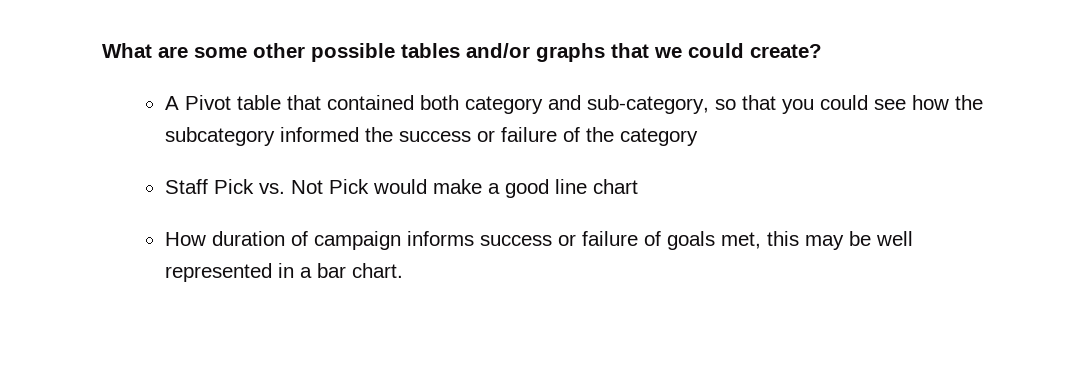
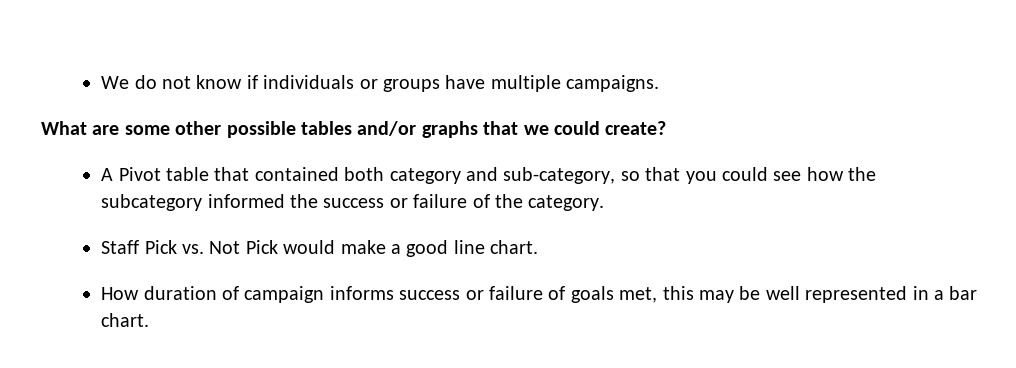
(102, 50) none -> [101,75,660,92] We do not know if individuals or groups have multiple campaigns. //
[619,128,698,146] category -> [528,195,605,211] category.
[592,179,638,194] chart -> [490,240,539,254] chart.

